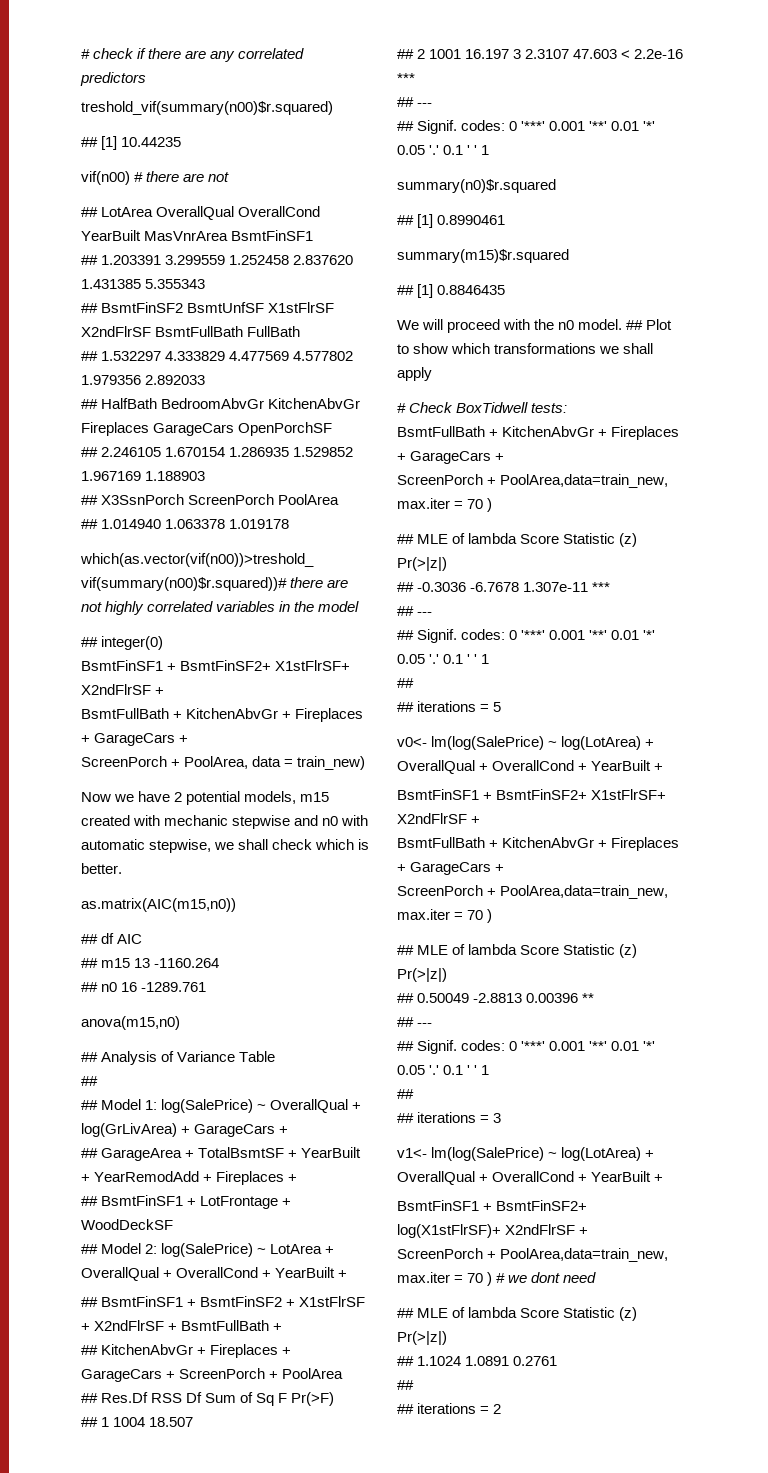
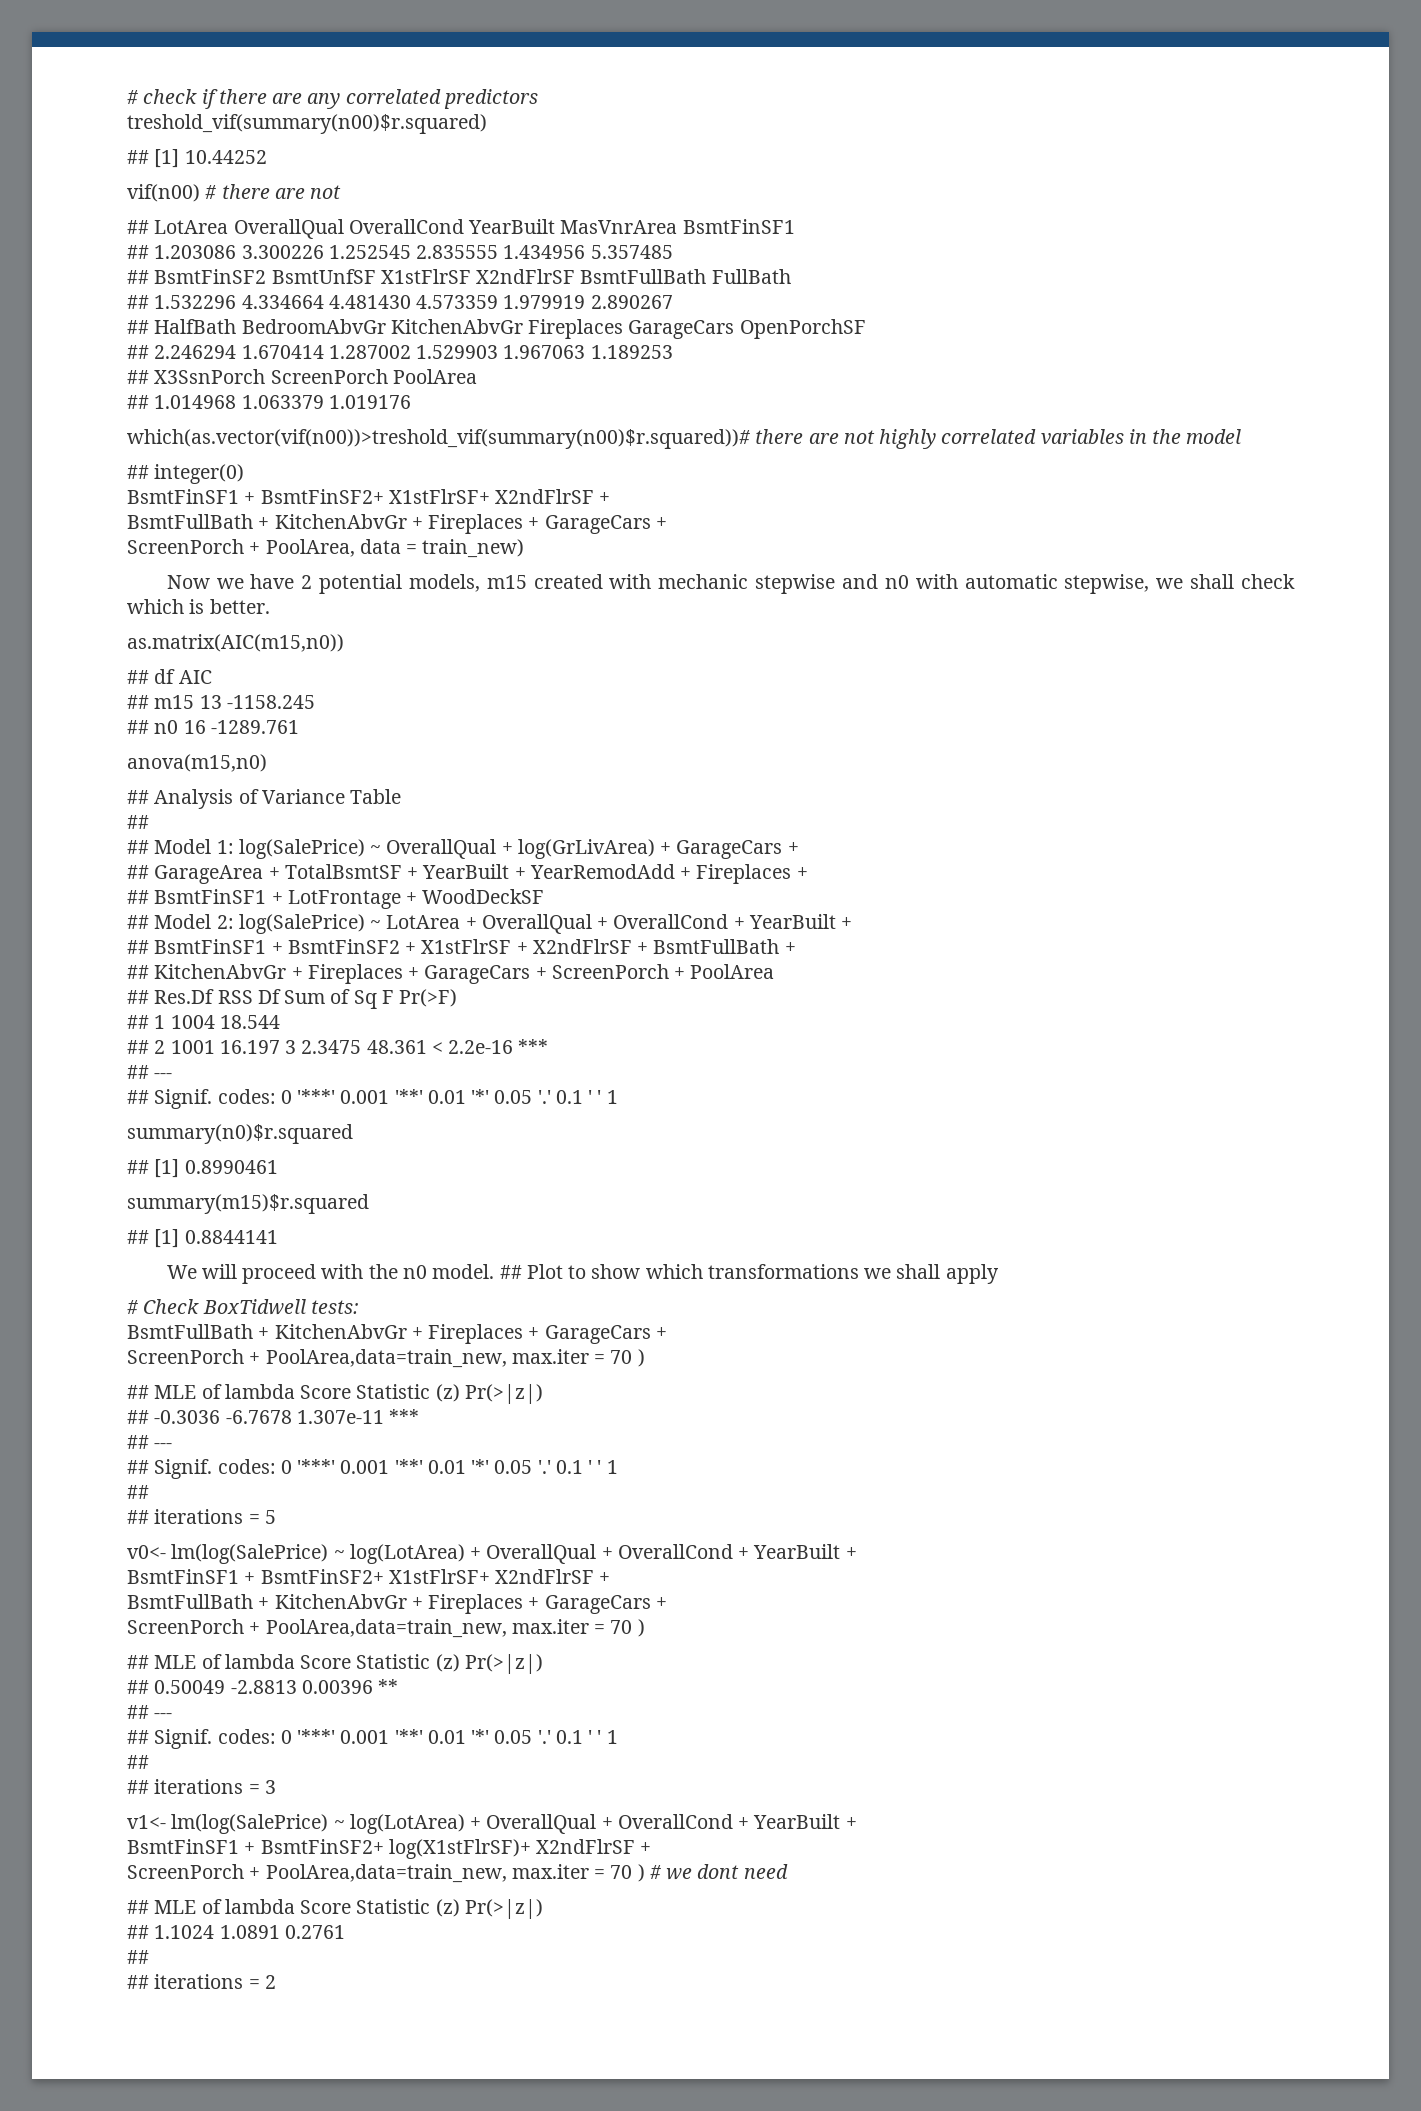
[121,137,182,147] 10.44235 -> [184,150,267,164] 10.44252
[101,255,354,265] [81,279,206,289] 1.203391 3.299559 1.252458 2.837620 1.431385 5.355343 -> [154,245,673,259] 1.203086 3.300226 1.252545 2.835555 1.434956 5.357485
[101,351,354,361] [81,375,206,385] 1.532297 4.333829 4.477569 4.577802 1.979356 2.892033 -> [154,295,673,309] 1.532296 4.334664 4.481430 4.573359 1.979919 2.890267
[101,447,354,457] [81,471,206,481] 2.246105 1.670154 1.286935 1.529852 1.967169 1.188903 -> [154,345,673,359] 2.246294 1.670414 1.287002 1.529903 1.967063 1.189253
[101,519,290,529] 1.014940 1.063378 1.019178 -> [154,395,411,409] 1.014968 1.063379 1.019176
[154,958,220,968] -1160.264 -> [226,695,315,709] -1158.245
[149,1417,194,1427] 18.507 -> [219,1015,280,1029] 18.544
[525,49,618,59] 2.3107 47.603 -> [301,1040,427,1054] 2.3475 48.361
[437,285,506,295] 0.8846435 -> [184,1230,278,1244] 0.8844141

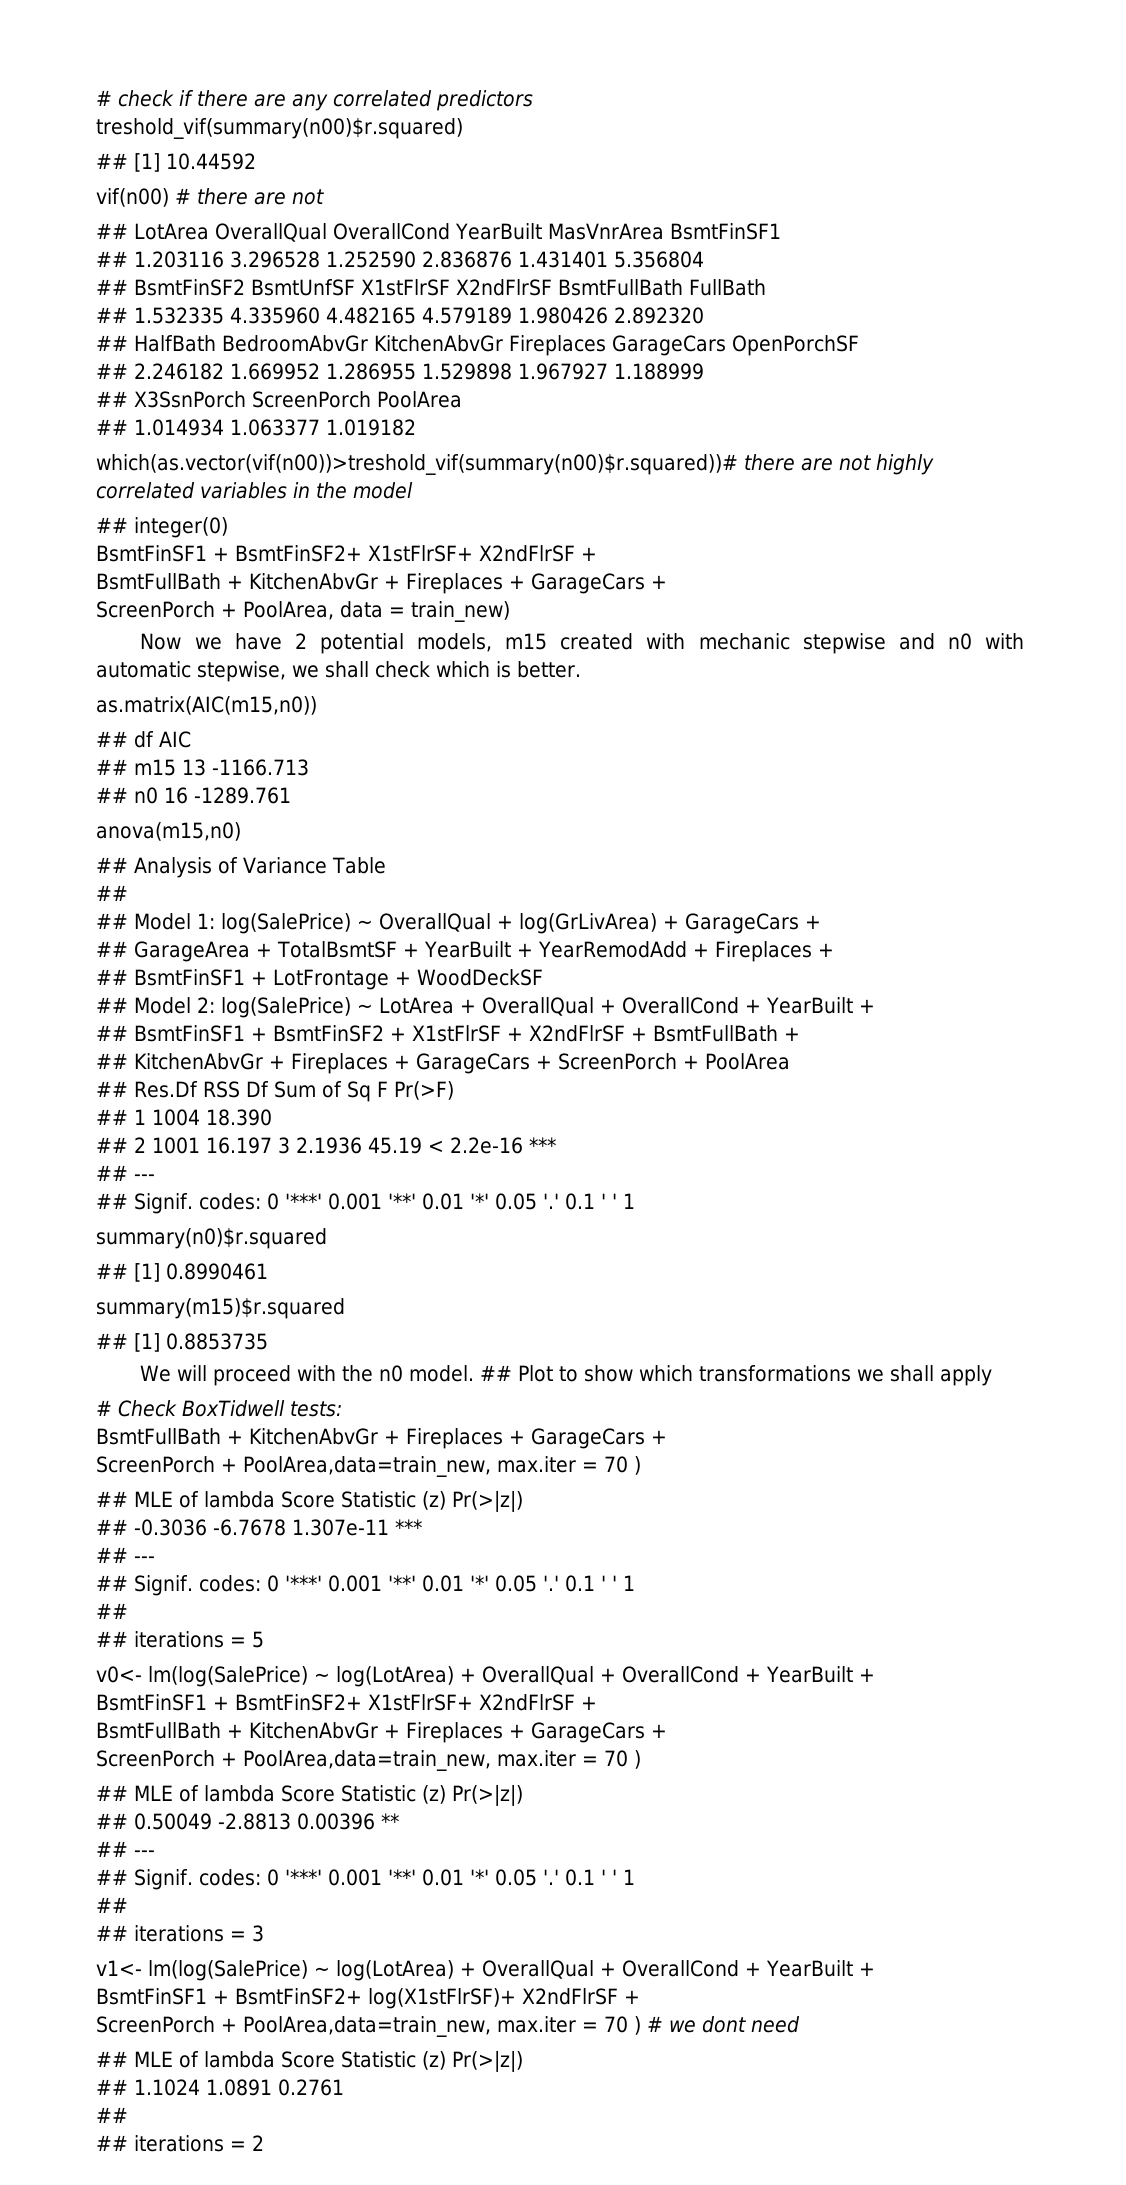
[184,150,267,164] 10.44252 -> [166,153,256,170] 10.44592
[154,245,673,259] 1.203086 3.300226 1.252545 2.835555 1.434956 5.357485 -> [134,251,704,268] 1.203116 3.296528 1.252590 2.836876 1.431401 5.356804
[154,295,673,309] 1.532296 4.334664 4.481430 4.573359 1.979919 2.890267 -> [134,307,704,324] 1.532335 4.335960 4.482165 4.579189 1.980426 2.892320
[154,345,673,359] 2.246294 1.670414 1.287002 1.529903 1.967063 1.189253 -> [134,363,704,380] 2.246182 1.669952 1.286955 1.529898 1.967927 1.188999
[154,395,411,409] 1.014968 1.063379 1.019176 -> [134,419,416,436] 1.014934 1.063377 1.019182
[226,695,315,709] -1158.245 -> [212,759,309,776] -1166.713
[219,1015,280,1029] 18.544 -> [206,1109,272,1126] 18.390
[301,1040,427,1054] 2.3475 48.361 -> [296,1137,422,1154] 2.1936 45.19
[184,1230,278,1244] 0.8844141 -> [166,1333,268,1350] 0.8853735

